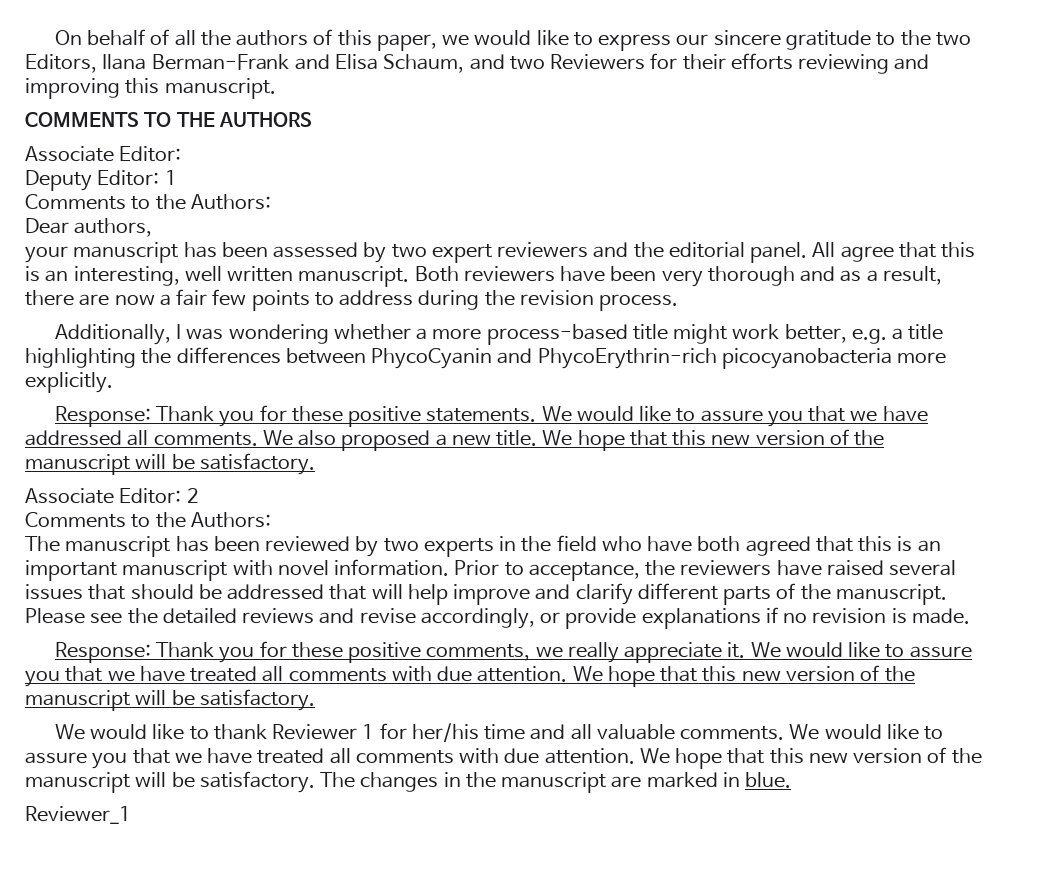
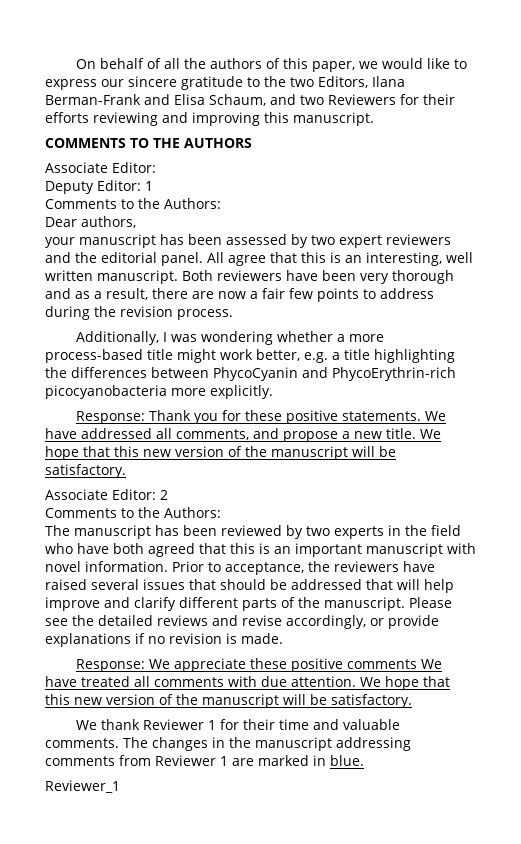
[576,406,928,427] [25,430,431,451] would like to assure you that we have addressed all comments. We also proposed -> [45,428,338,442] have addressed all comments, and propose
[156,641,972,663] [25,666,135,687] Thank you for these positive comments, we really appreciate it. We would like to assure you that we -> [148,658,442,672] We appreciate these positive comments We
[90,724,209,740] would like to -> (97, 725) none
[411,723,479,742] her/his -> [242,719,275,730] their
[570,724,592,740] all -> (339, 724) none
[789,724,944,740] [25,747,982,769] [25,771,315,793] We would like to assure you that we have treated all comments with due attention. We hope that this new version of the manuscript will be satisfactory. -> (119, 743) none
(607, 782) none -> [336,737,411,751] [45,755,228,766] addressing comments from Reviewer 1

